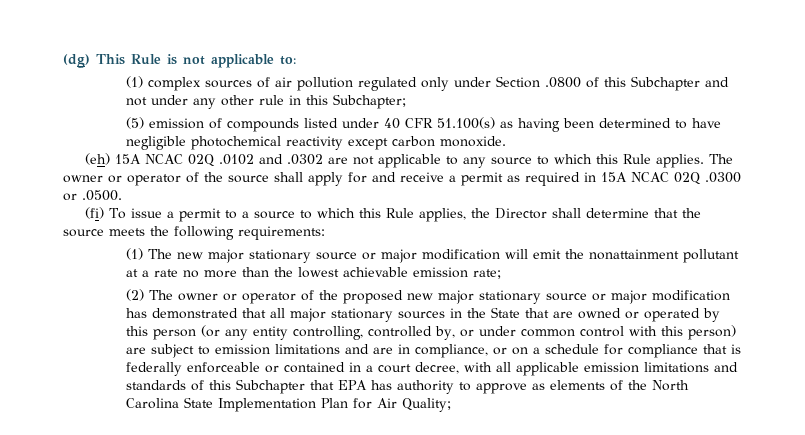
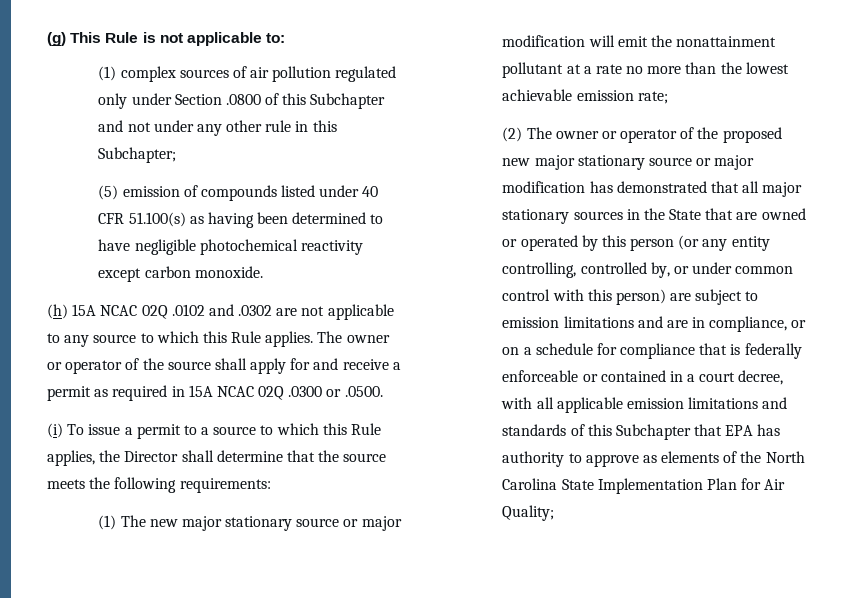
[63,54,90,68] (dg) -> [47,32,66,46] (g)
[84,153,110,165] (eh) -> [47,304,68,319] (h)
[84,207,104,219] (fi) -> [47,423,63,438] (i)

